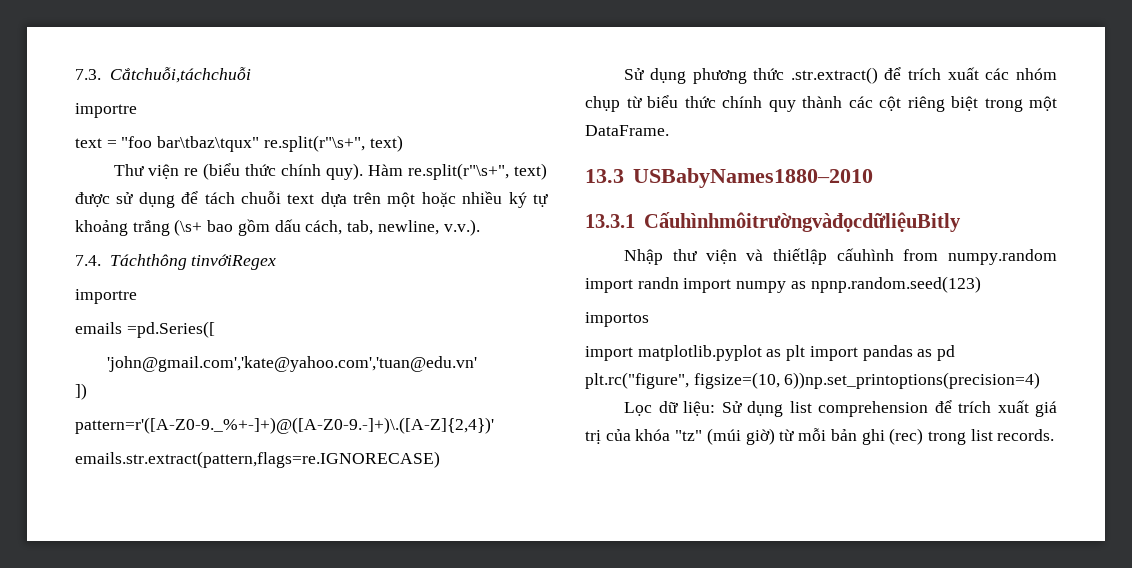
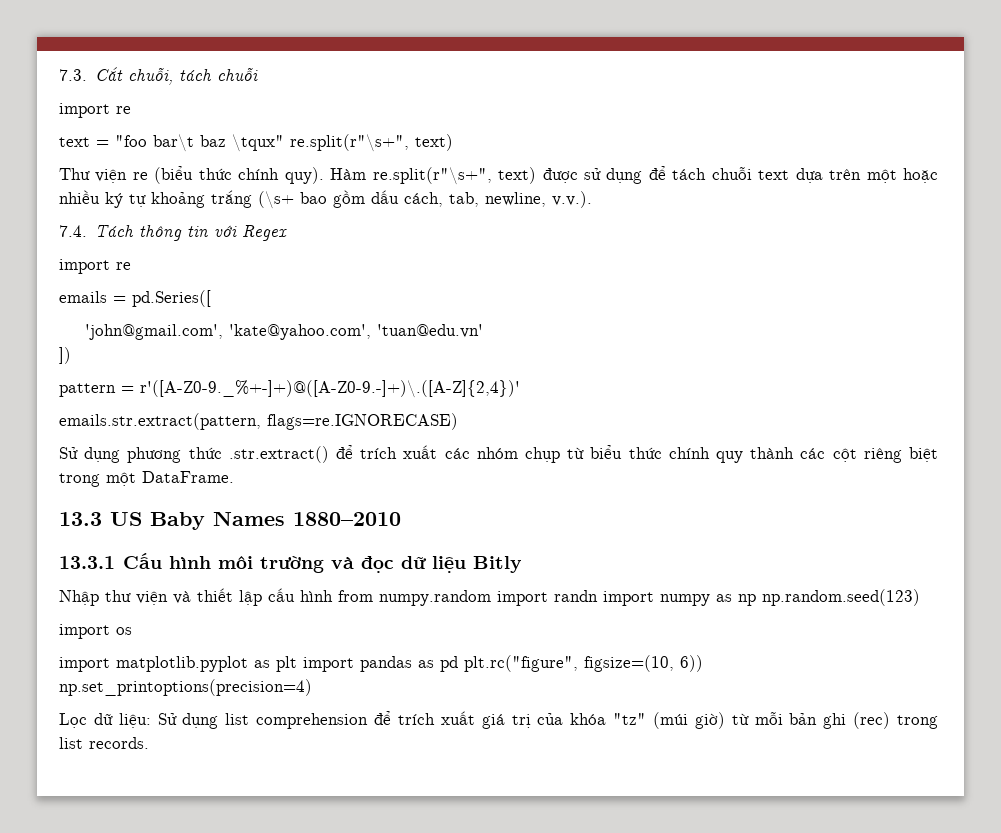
[109,67,251,83] [75,103,137,118] Cắtchuỗi,táchchuỗi // importre -> [95,67,259,85] [59,103,131,118] Cắt chuỗi, tách chuỗi // import re
[157,136,260,152] bar\tbaz\tqux" -> [153,134,284,152] bar\t baz \tqux"
[109,254,277,270] [75,289,137,304] [75,321,215,338] [106,356,477,372] [75,383,87,400] [75,417,494,434] [75,451,440,468] Táchthông tinvớiRegex // importre // emails =pd.Series([ // 'john@gmail.com','kate@yahoo.com','tuan@edu.vn' // ]) // pattern=r'([A-Z0-9._%+-]+)@([A-Z0-9.-]+)\.([A-Z]{2,4})' // emails.str.extract(pattern,flags=re.IGNORECASE) -> [95,225,288,241] [59,259,131,274] [59,290,211,307] [84,324,483,340] [59,347,71,364] [59,380,520,398] [59,413,458,430] Tách thông tin với Regex // import re // emails = pd.Series([ // 'john@gmail.com', 'kate@yahoo.com', 'tuan@edu.vn' // ]) // pattern = r'([A-Z0-9._%+-]+)@([A-Z0-9.-]+)\.([A-Z]{2,4})' // emails.str.extract(pattern, flags=re.IGNORECASE)
[632,168,873,188] [585,212,961,232] USBabyNames1880–2010 // 13.3.1 CấuhìnhmôitrườngvàđọcdữliệuBitly -> [110,511,402,530] [59,553,523,573] US Baby Names 1880–2010 // 13.3.1 Cấu hình môi trường và đọc dữ liệu Bitly
[772,248,894,265] thiếtlập cấuhình -> [197,588,333,606] thiết lập cấu hình
[810,276,981,293] [585,312,649,327] npnp.random.seed(123) // importos -> [738,589,920,606] [59,624,132,639] np np.random.seed(123) // import os
[784,372,1041,389] 6))np.set_printoptions(precision=4) -> [680,655,703,672] [59,679,312,696] 6)) np.set_printoptions(precision=4)

